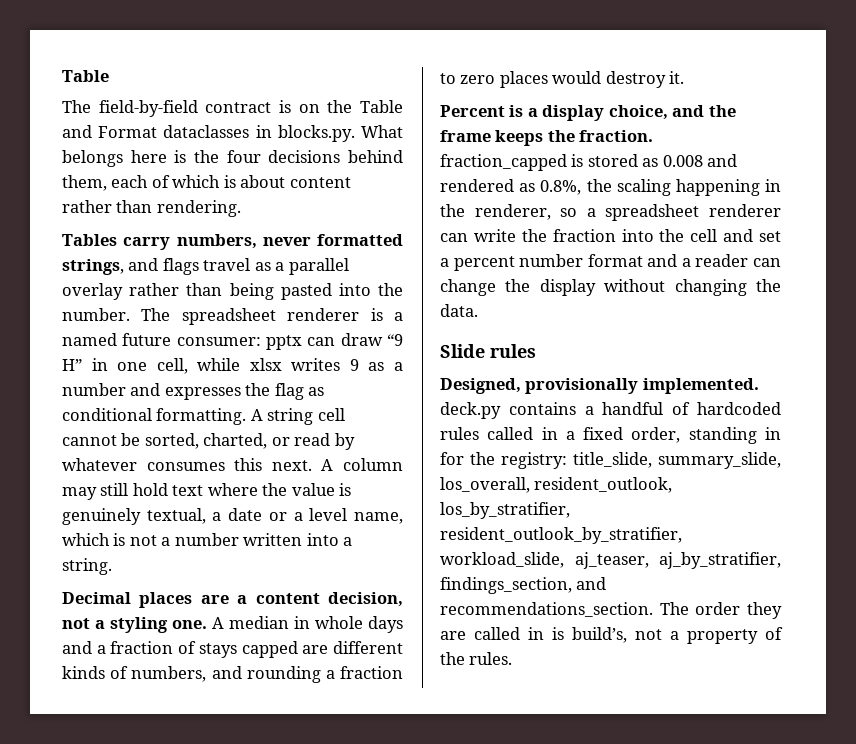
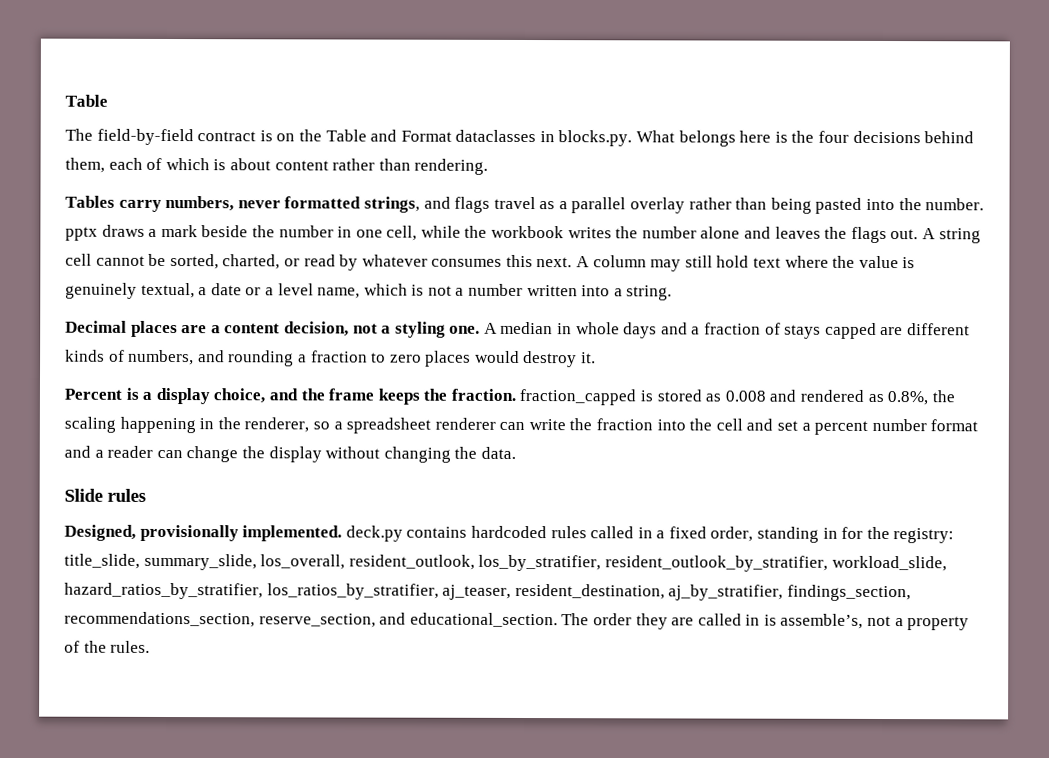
[141,308,403,325] [62,333,403,350] [62,358,403,374] [62,383,325,400] [62,408,247,425] The spreadsheet renderer is a named future consumer: pptx can draw “9 H” in one cell, while xlsx writes 9 as a number and expresses the flag as conditional formatting. -> [65,224,919,244] pptx draws a mark beside the number in one cell, while the workbook writes the number alone and leaves the flags out.
[584,402,691,415] a handful of -> (468, 532) none
[574,552,781,569] [440,577,607,594] [440,602,653,617] aj_teaser, aj_by_stratifier, findings_section, and recommendations_section. -> [64,582,911,602] [64,611,558,628] hazard_ratios_by_stratifier, los_ratios_by_stratifier, aj_teaser, resident_destination, aj_by_stratifier, findings_section, recommendations_section, reserve_section, and educational_section.
[572,627,627,643] build’s, -> [780,613,864,629] assemble’s,

